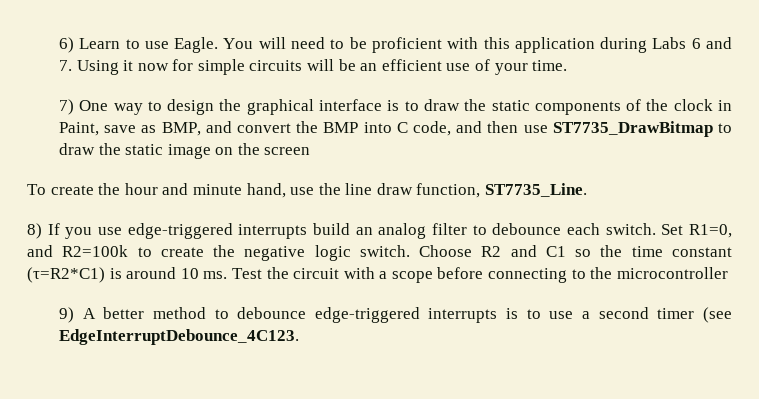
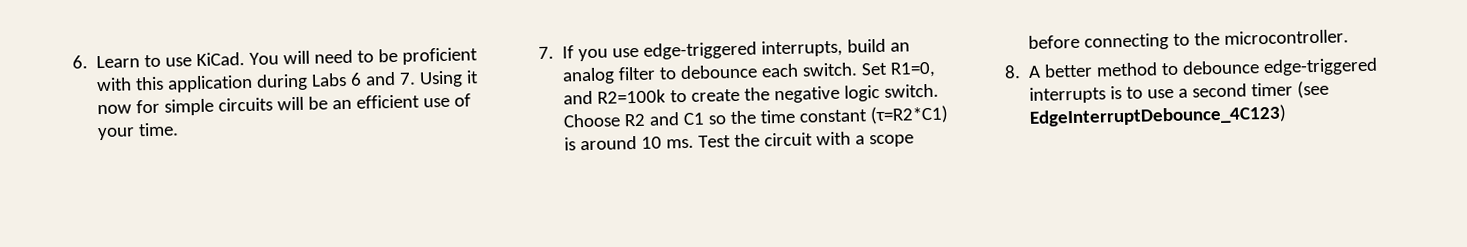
[58,37,74,53] 6) -> [71,55,88,69] 6.
[174,37,219,53] Eagle. -> [195,52,245,67] KiCad.
[58,99,732,115] [58,121,732,137] [58,143,311,159] [27,183,588,198] [27,223,42,239] 7) One way to design the graphical interface is to draw the static components of the clock in Paint, save as BMP, and convert the BMP into C code, and then use ST7735_DrawBitmap to draw the static image on the screen // To create the hour and minute hand, use the line draw function, ST7735_Line. // 8) -> [537,46,554,60] 7.
[238,224,308,239] interrupts -> [760,39,843,58] interrupts,
[616,267,728,279] [58,307,74,323] microcontroller // 9) -> [1223,29,1349,45] [1003,65,1021,79] microcontroller. // 8.
[58,329,299,345] EdgeInterruptDebounce_4C123. -> [1028,104,1287,127] EdgeInterruptDebounce_4C123)

